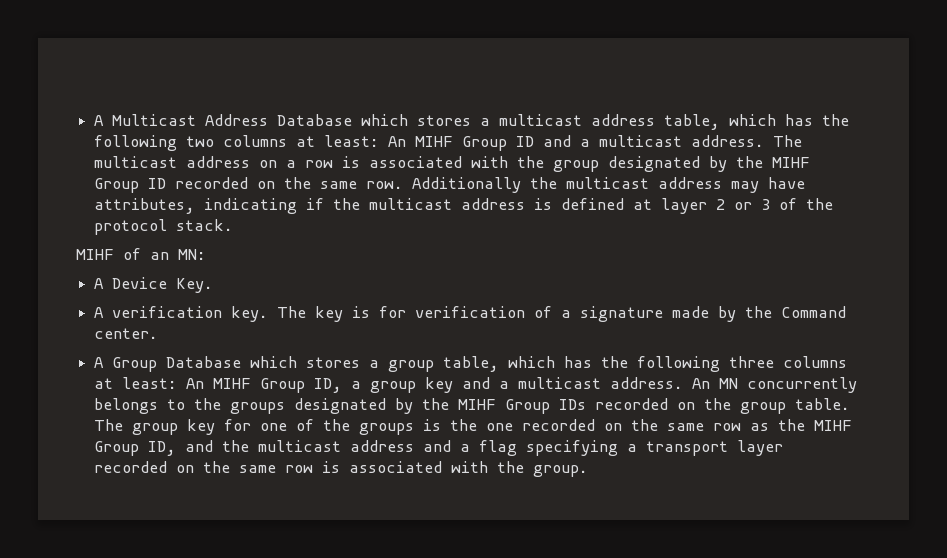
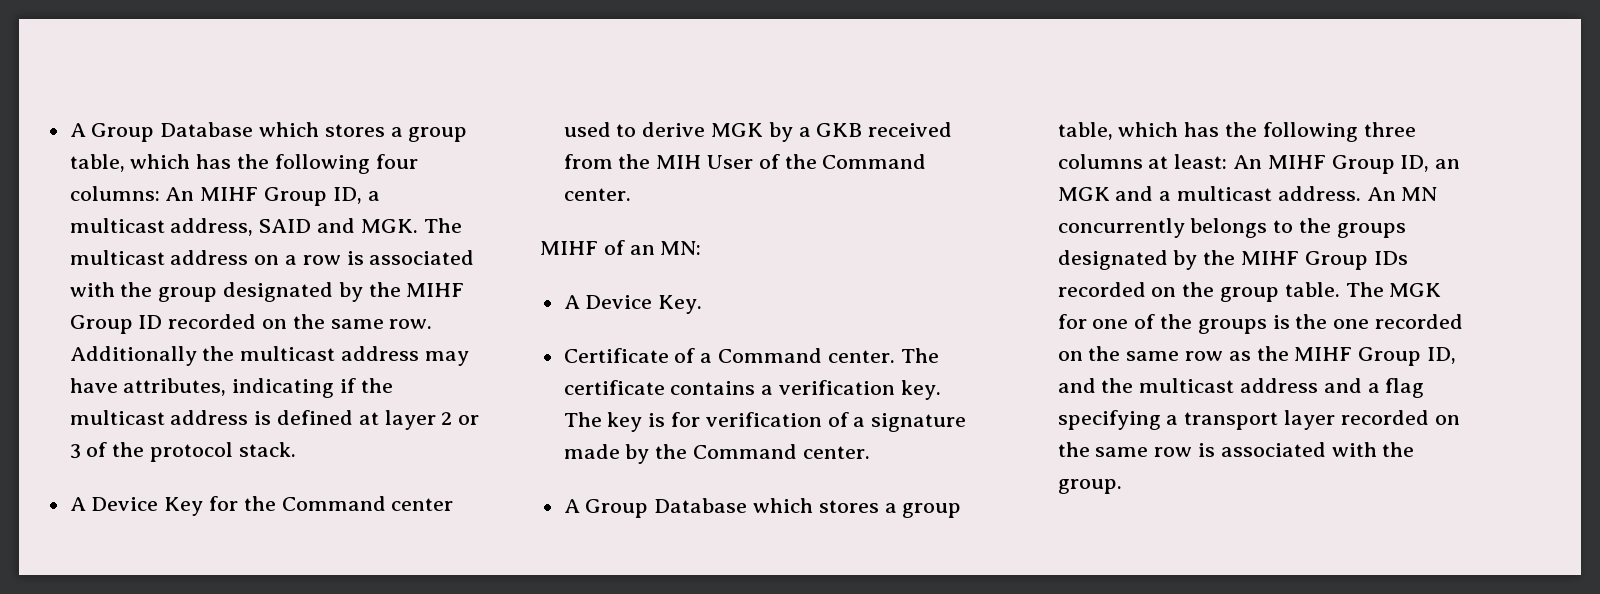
[94,114,850,130] [94,135,765,151] A Multicast Address Database which stores a multicast address table, which has the following two columns at least: An MIHF Group ID and a multicast address. -> [69,122,468,142] [69,154,418,174] [69,186,380,206] [69,218,418,236] A Group Database which stores a group table, which has the following four columns: An MIHF Group ID, a multicast address, SAID and MGK.
(234, 225) none -> [69,496,454,516] [563,122,953,142] [563,154,927,169] [563,188,631,201] // A Device Key for the Command center used to derive MGK by a GKB received from the MIH User of the Command center.
[94,307,105,318] A -> [563,348,939,363] [563,380,774,395] Certificate of a Command center. The certificate contains a
[351,377,454,393] a group key -> [1435,159,1461,169] [1057,187,1110,201] an MGK
[132,419,216,435] group key -> [1389,283,1442,297] MGK

